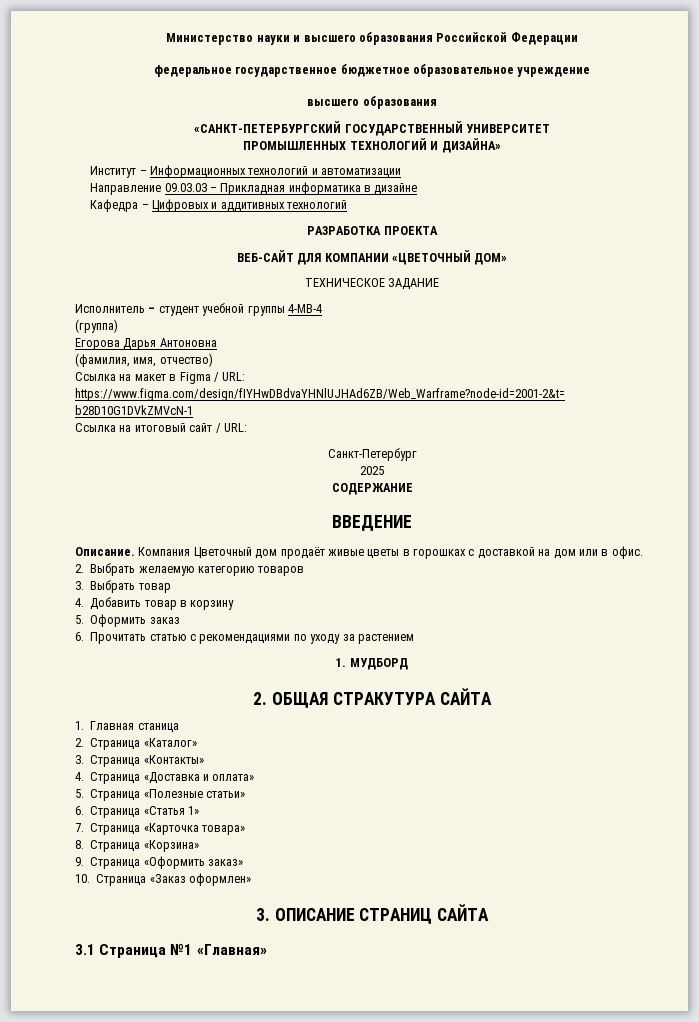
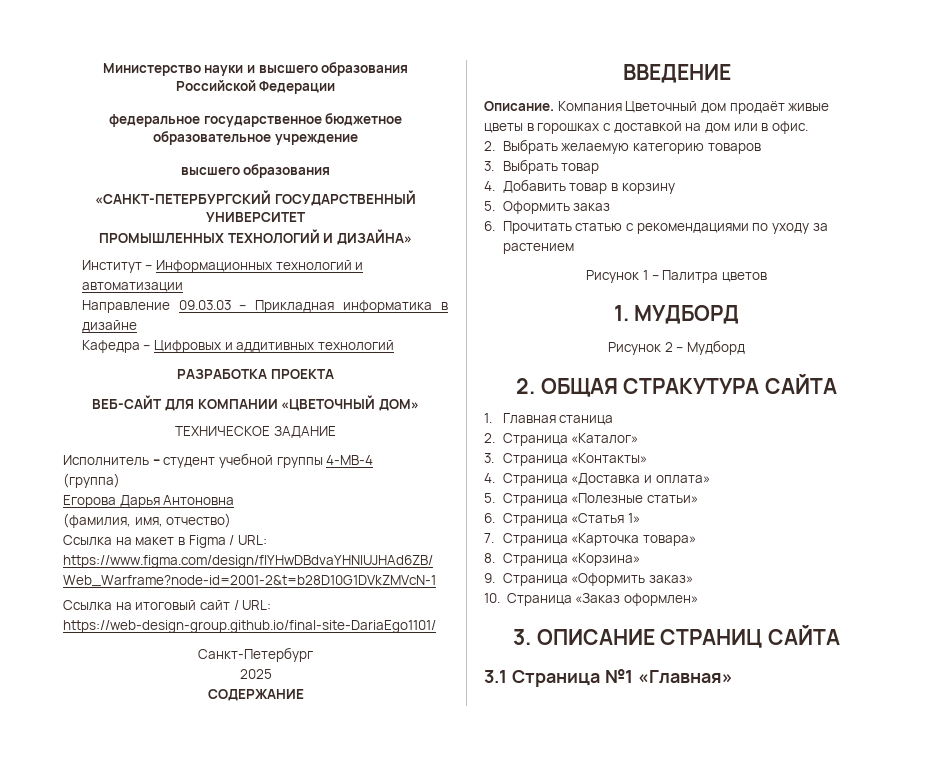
(247, 427) none -> [63,620,436,633] https://web-design-group.github.io/final-site-DariaEgo1101/
[336,658,408,670] 1. МУДБОРД -> [586,270,767,283] [613,305,740,324] [608,340,745,355] Рисунок 1 – Палитра цветов // 1. МУДБОРД // Рисунок 2 – Мудборд

